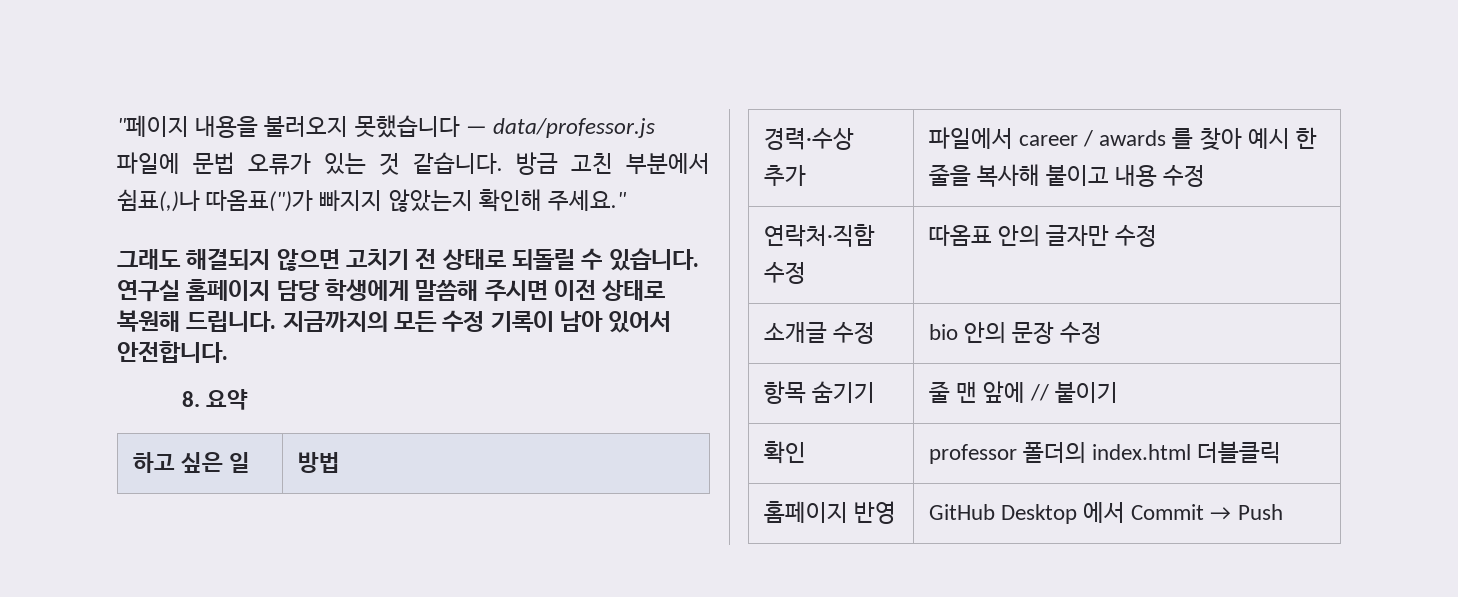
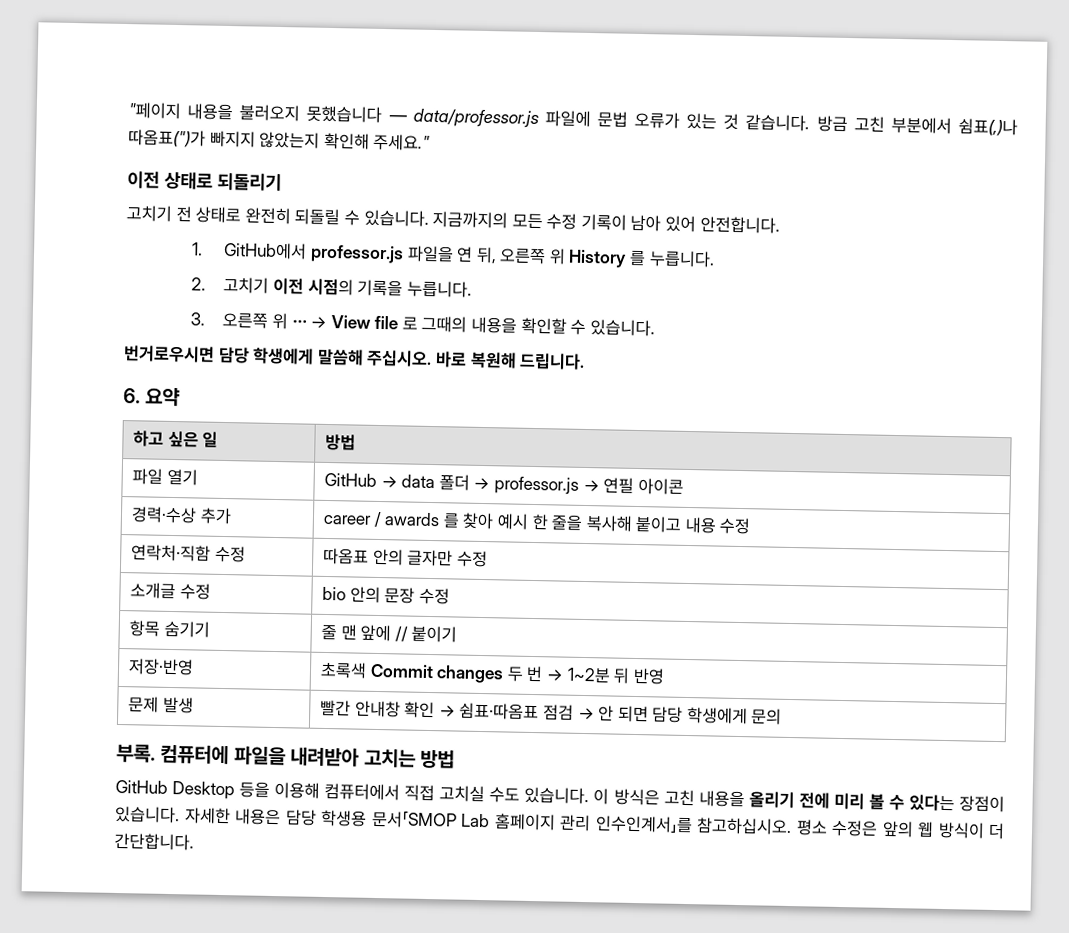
[117,248,340,271] 그래도 해결되지 않으면 -> [127,171,282,192] 이전 상태로 되돌리기 //
(506, 259) none -> [244,207,291,225] 완전히
[117,279,666,302] [117,310,277,332] 연구실 홈페이지 담당 학생에게 말씀해 주시면 이전 상태로 복원해 드립니다. -> (429, 218) none
[608,311,672,333] 있어서 -> [665,215,697,233] 있어
[182,391,201,407] 8. -> [191,241,715,268] [190,276,472,298] [189,312,655,337] [123,345,586,370] [123,388,141,404] 1. GitHub에서 professor.js 파일을 연 뒤, 오른쪽 위 History 를 누릅니다. // 2. 고치기 이전 시점의 기록을 누릅니다. // 3. 오른쪽 위 ⋯ → View file 로 그때의 내용을 확인할 수 있습니다. // 번거로우시면 담당 학생에게 말씀해 주십시오. 바로 복원해 드립니다. // 6.
(340, 462) none -> [131,468,198,486] [323,472,684,495] // 파일 열기 | GitHub → data 폴더 → professor.js → 연필 아이콘
[928,127,1013,149] 파일에서 -> (232, 516) none
[763,441,806,464] [928,441,1282,464] [763,501,896,524] [928,502,1283,524] 확인 | professor 폴더의 index.html 더블클릭 // 홈페이지 반영 | GitHub Desktop 에서 Commit → Push -> [127,658,194,676] [319,661,665,685] [127,696,194,714] [319,699,783,725] [116,743,455,769] [115,779,1006,813] [115,805,1005,840] [114,832,194,851] 저장·반영 | 초록색 Commit changes 두 번 → 1~2분 뒤 반영 // 문제 발생 | 빨간 안내창 확인 → 쉼표·따옴표 점검 → 안 되면 담당 학생에게 문의 // 부록. 컴퓨터에 파일을 내려받아 고치는 방법 // GitHub Desktop 등을 이용해 컴퓨터에서 직접 고치실 수도 있습니다. 이 방식은 고친 내용을 올리기 전에 미리 볼 수 있다는 장점이 있습니다. 자세한 내용은 담당 학생용 문서「SMOP Lab 홈페이지 관리 인수인계서」를 참고하십시오. 평소 수정은 앞의 웹 방식이 더 간단합니다.

